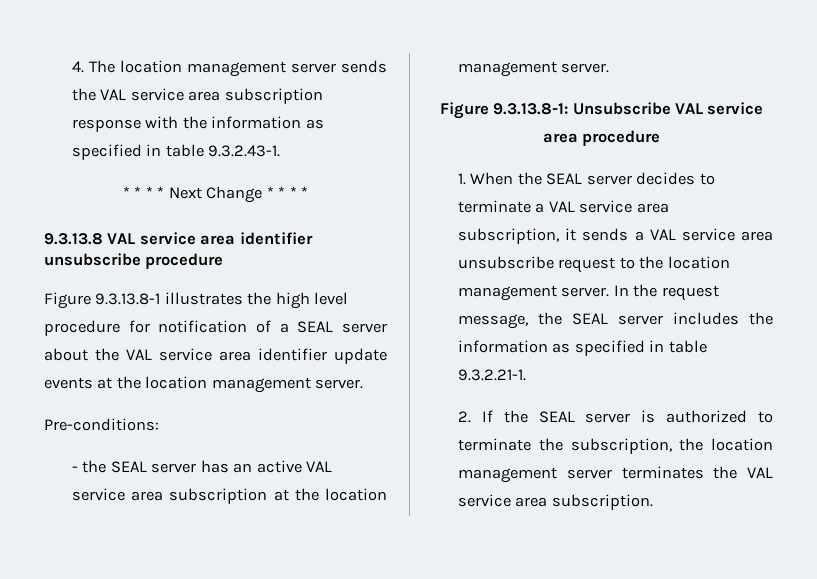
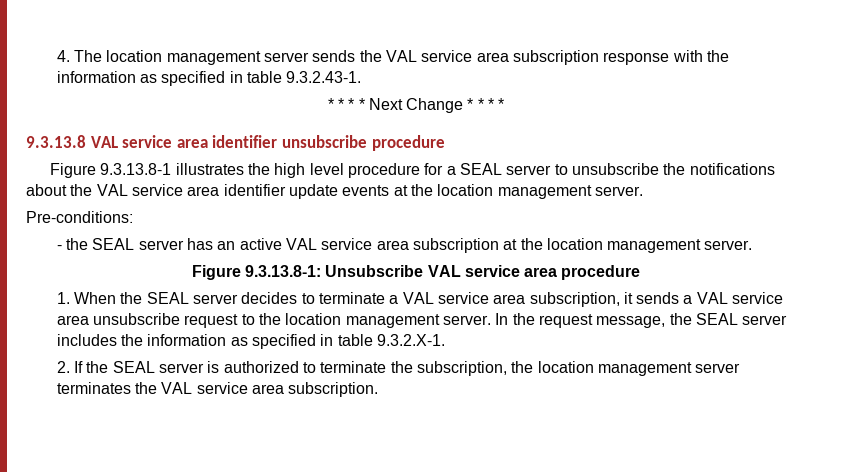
[158,320,271,333] notification of -> (444, 169) none
(387, 328) none -> [554,163,775,175] to unsubscribe the notifications
[458,369,527,381] 9.3.2.21-1. -> [376,334,445,346] 9.3.2.X-1.

